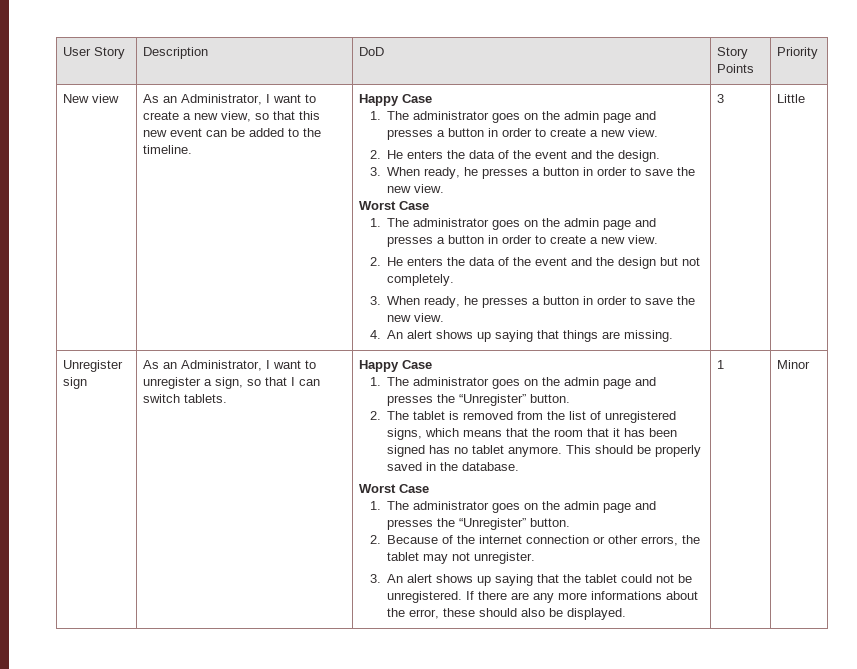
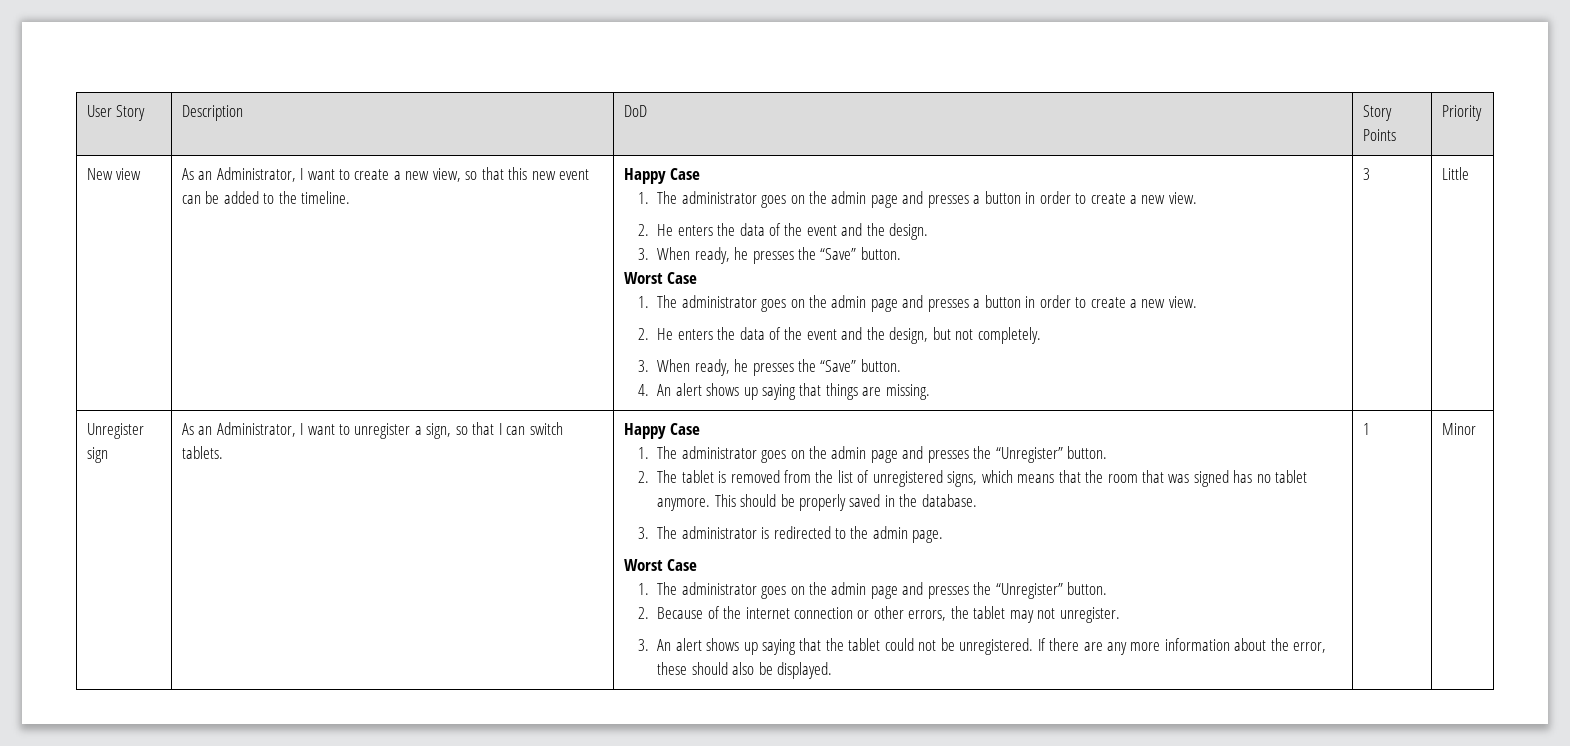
[532,167,696,176] [387,184,445,193] a button in order to save the new view. -> [797,247,901,260] the “Save” button.
[618,257,657,269] design -> [889,327,929,344] design,
[532,296,696,305] [387,313,445,322] a button in order to save the new view. -> [797,359,901,372] the “Save” button.
[613,428,678,437] it has been -> [1168,474,1190,483] was
(520, 466) none -> [637,526,944,543] // 3. The administrator is redirected to the admin page.
[591,591,663,600] informations -> [1164,638,1230,651] information

